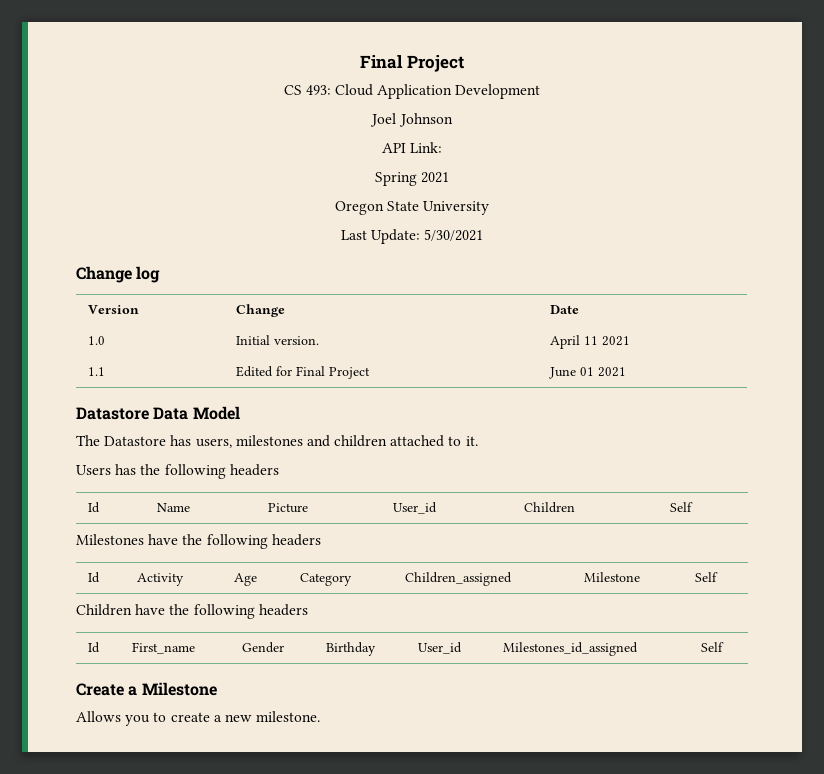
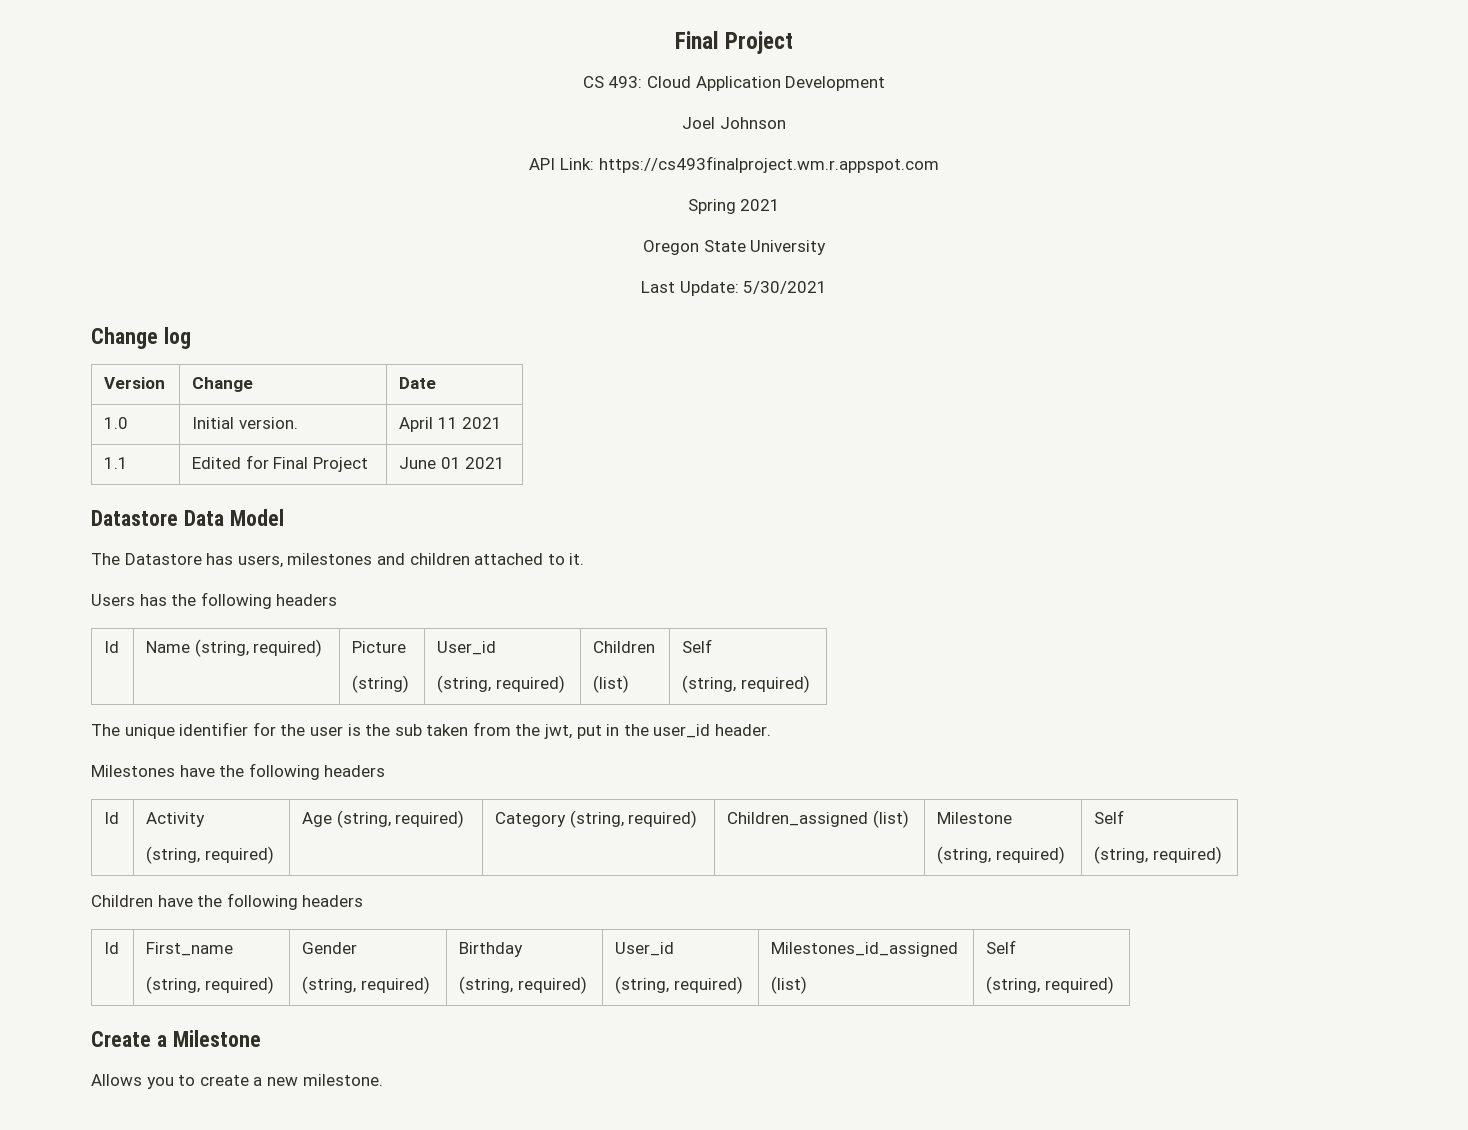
(443, 147) none -> [598,156,939,173] https://cs493finalproject.wm.r.appspot.com
(191, 507) none -> [194,639,323,657] (string, required)
[393,502,438,514] [524,502,576,513] [670,502,694,512] | User_id | Children | Self -> [352,675,410,693] [437,641,497,655] [437,675,565,693] [593,641,656,653] [593,675,630,693] [682,639,713,653] [682,675,810,693] [91,722,772,739] // (string) | User_id // (string, required) | Children // (list) | Self // (string, required) // The unique identifier for the user is the sub taken from the jwt, put in the user_id header.
(185, 579) none -> [146,846,274,864] // (string, required)
(258, 579) none -> [336,810,465,828] (string, required)
(353, 579) none -> [569,810,698,828] (string, required)
[584,572,641,582] [695,572,719,582] | Milestone | Self -> [872,810,909,828] [937,812,1013,824] [937,846,1065,864] [1094,810,1125,824] [1094,846,1222,864] (list) | Milestone // (string, required) | Self // (string, required)
(196, 648) none -> [146,976,274,994] // (string, required)
(285, 647) none -> [302,976,430,994] // (string, required)
[418,642,463,654] | User_id -> [459,976,587,994] [615,942,675,956] [615,976,743,994] // (string, required) | User_id // (string, required)
[701,642,725,652] | Self -> [771,976,808,994] [986,940,1017,954] [986,976,1114,994] // (list) | Self // (string, required)

